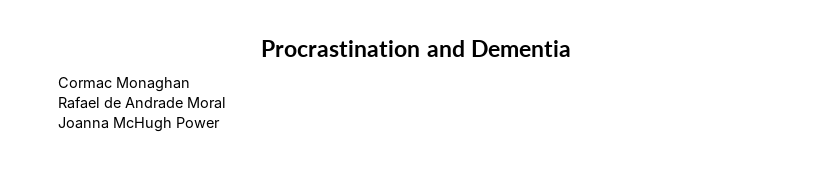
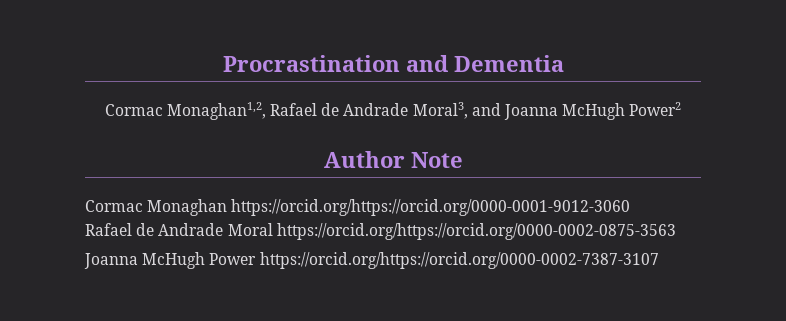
(571, 48) none -> [104,102,682,120] [323,151,463,168] // Cormac Monaghan1,2, Rafael de Andrade Moral3, and Joanna McHugh Power2 // Author Note
(190, 84) none -> [231,199,631,216] https://orcid.org/https://orcid.org/0000-0001-9012-3060
(226, 103) none -> [276,223,676,240] https://orcid.org/https://orcid.org/0000-0002-0875-3563
(220, 122) none -> [259,252,659,269] https://orcid.org/https://orcid.org/0000-0002-7387-3107

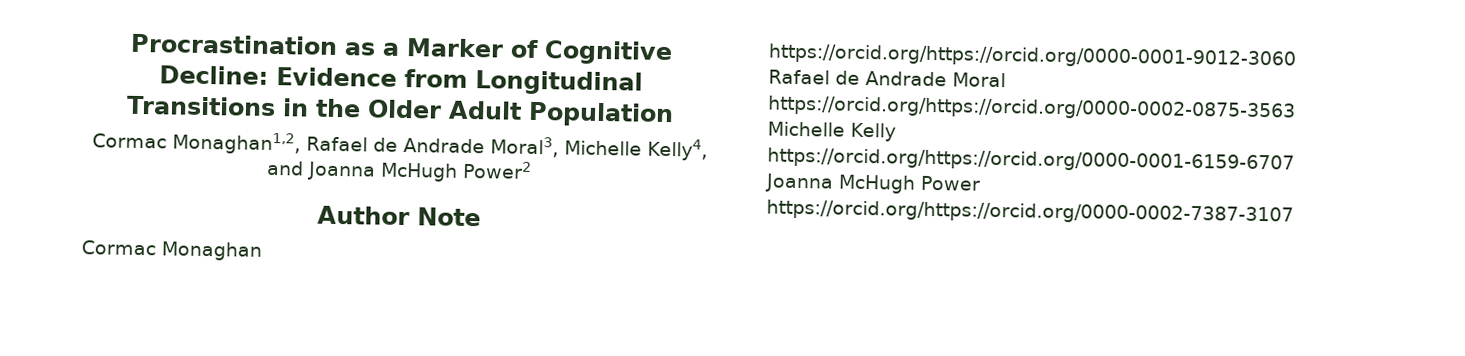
[405,55,564,72] and Dementia -> [343,38,673,66] [158,65,643,96] [125,95,675,128] as a Marker of Cognitive Decline: Evidence from Longitudinal Transitions in the Older Adult Population
(468, 110) none -> [563,138,708,161] Michelle Kelly4,
(676, 231) none -> [767,121,896,142] [767,147,1295,174] // Michelle Kelly https://orcid.org/https://orcid.org/0000-0001-6159-6707

